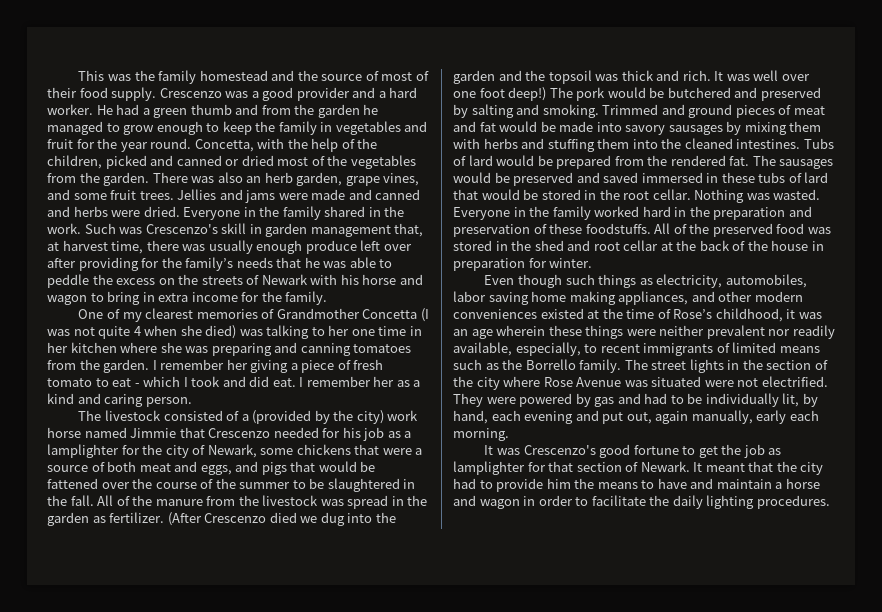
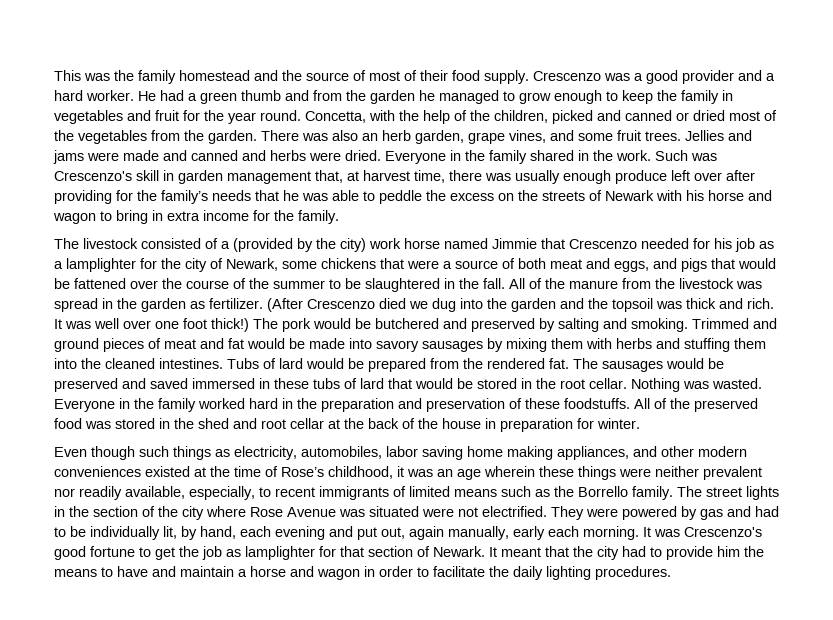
[78,308,429,322] [47,325,422,339] [47,342,412,356] [47,359,384,373] [47,376,421,387] [47,393,192,407] // One of my clearest memories of Grandmother Concetta (I was not quite 4 when she died) was talking to her one time in her kitchen where she was preparing and canning tomatoes from the garden. I remember her giving a piece of fresh tomato to eat - which I took and did eat. I remember her as a kind and caring person. -> (339, 217) none
[508,87,547,101] deep!) -> [211,318,249,332] thick!)
(509, 434) // -> (639, 533) none

